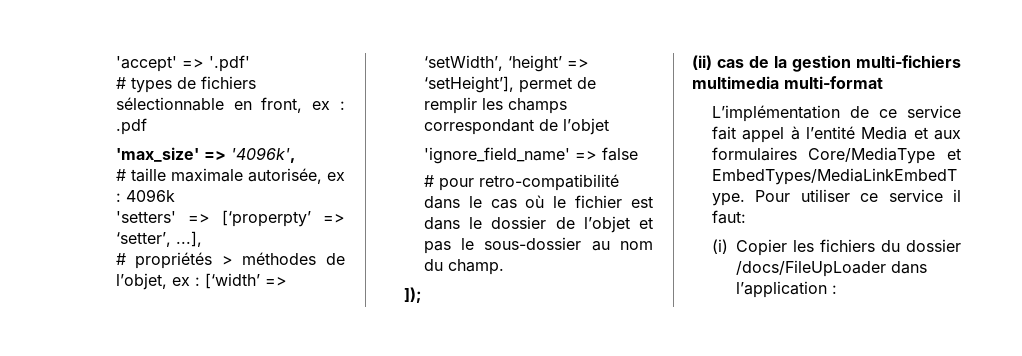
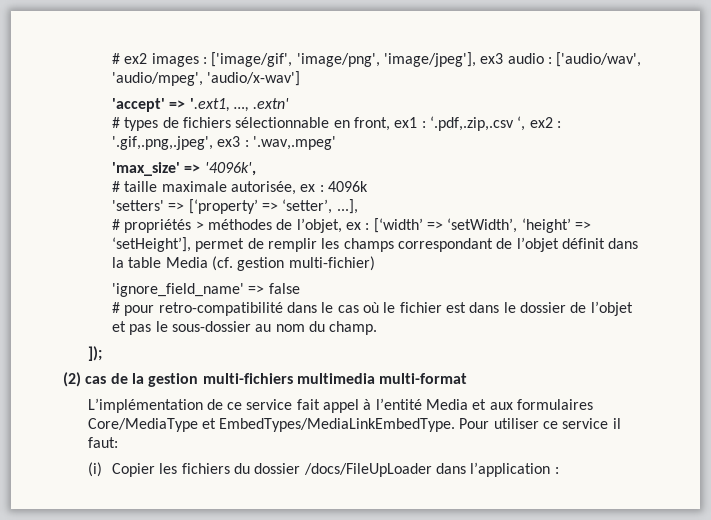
[115,55,250,72] 'accept' => '.pdf' -> [112,52,642,67] [112,71,301,86] [112,98,290,112] # ex2 images : ['image/gif', 'image/png', 'image/jpeg'], ex3 audio : ['audio/wav', 'audio/mpeg', 'audio/x-wav'] // 'accept' => '.ext1, …, .extn'
[312,101,346,110] [115,118,147,135] ex : .pdf -> [394,116,561,131] [112,136,336,150] ex1 : ‘.pdf,.zip,.csv ‘, ex2 : '.gif,.png,.jpeg', ex3 : '.wav,.mpeg'
[221,210,311,227] [‘properpty’ -> [188,199,258,214] [‘property’
(609, 126) none -> [561,238,639,249] [112,256,375,271] définit dans la table Media (cf. gestion multi-fichier)
[692,55,712,70] (ii) -> [63,372,81,387] (2)

